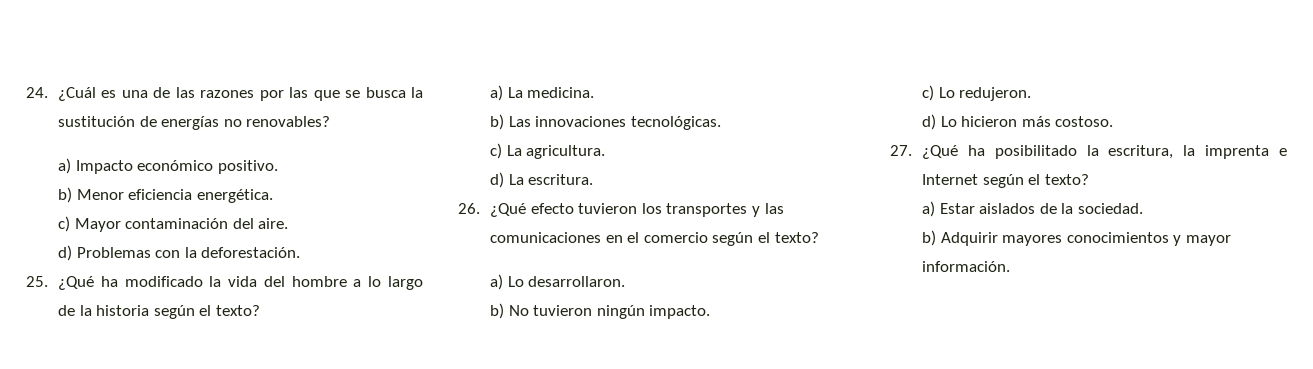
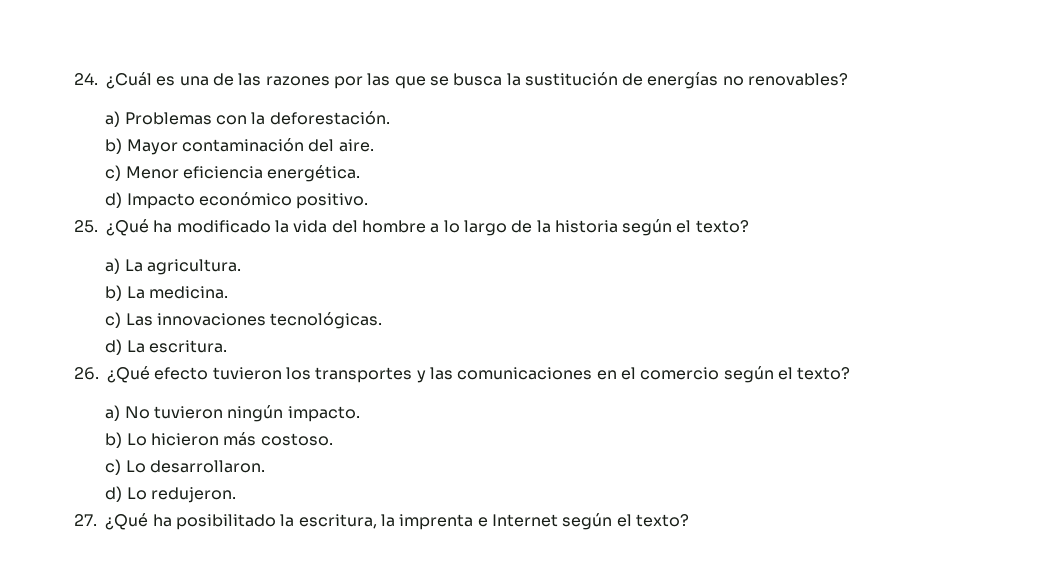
[75,160,278,174] [58,187,273,203] [58,216,289,232] [58,245,301,261] Impacto económico positivo. // b) Menor eficiencia energética. // c) Mayor contaminación del aire. // d) Problemas con la deforestación. -> [124,111,390,125] [105,138,374,155] [105,165,361,182] [105,192,369,209] Problemas con la deforestación. // b) Mayor contaminación del aire. // c) Menor eficiencia energética. // d) Impacto económico positivo.
(523, 92) none -> [146,259,241,275] [105,285,145,301] agricultura. // b) La
[490,114,505,130] b) -> [105,312,122,328] c)
[490,143,606,159] // c) La agricultura. -> (383, 320) none
[507,276,626,287] [490,303,505,319] Lo desarrollaron. // b) -> (121, 413) none
[922,85,1032,101] [922,114,937,130] c) Lo redujeron. // d) -> [105,432,123,448] b)
(1114, 121) none -> [105,459,265,475] [105,486,236,503] // c) Lo desarrollaron. // d) Lo redujeron.
[922,201,1143,217] [922,230,1231,246] [922,261,1011,272] // a) Estar aislados de la sociedad. // b) Adquirir mayores conocimientos y mayor información. -> (689, 520) none

